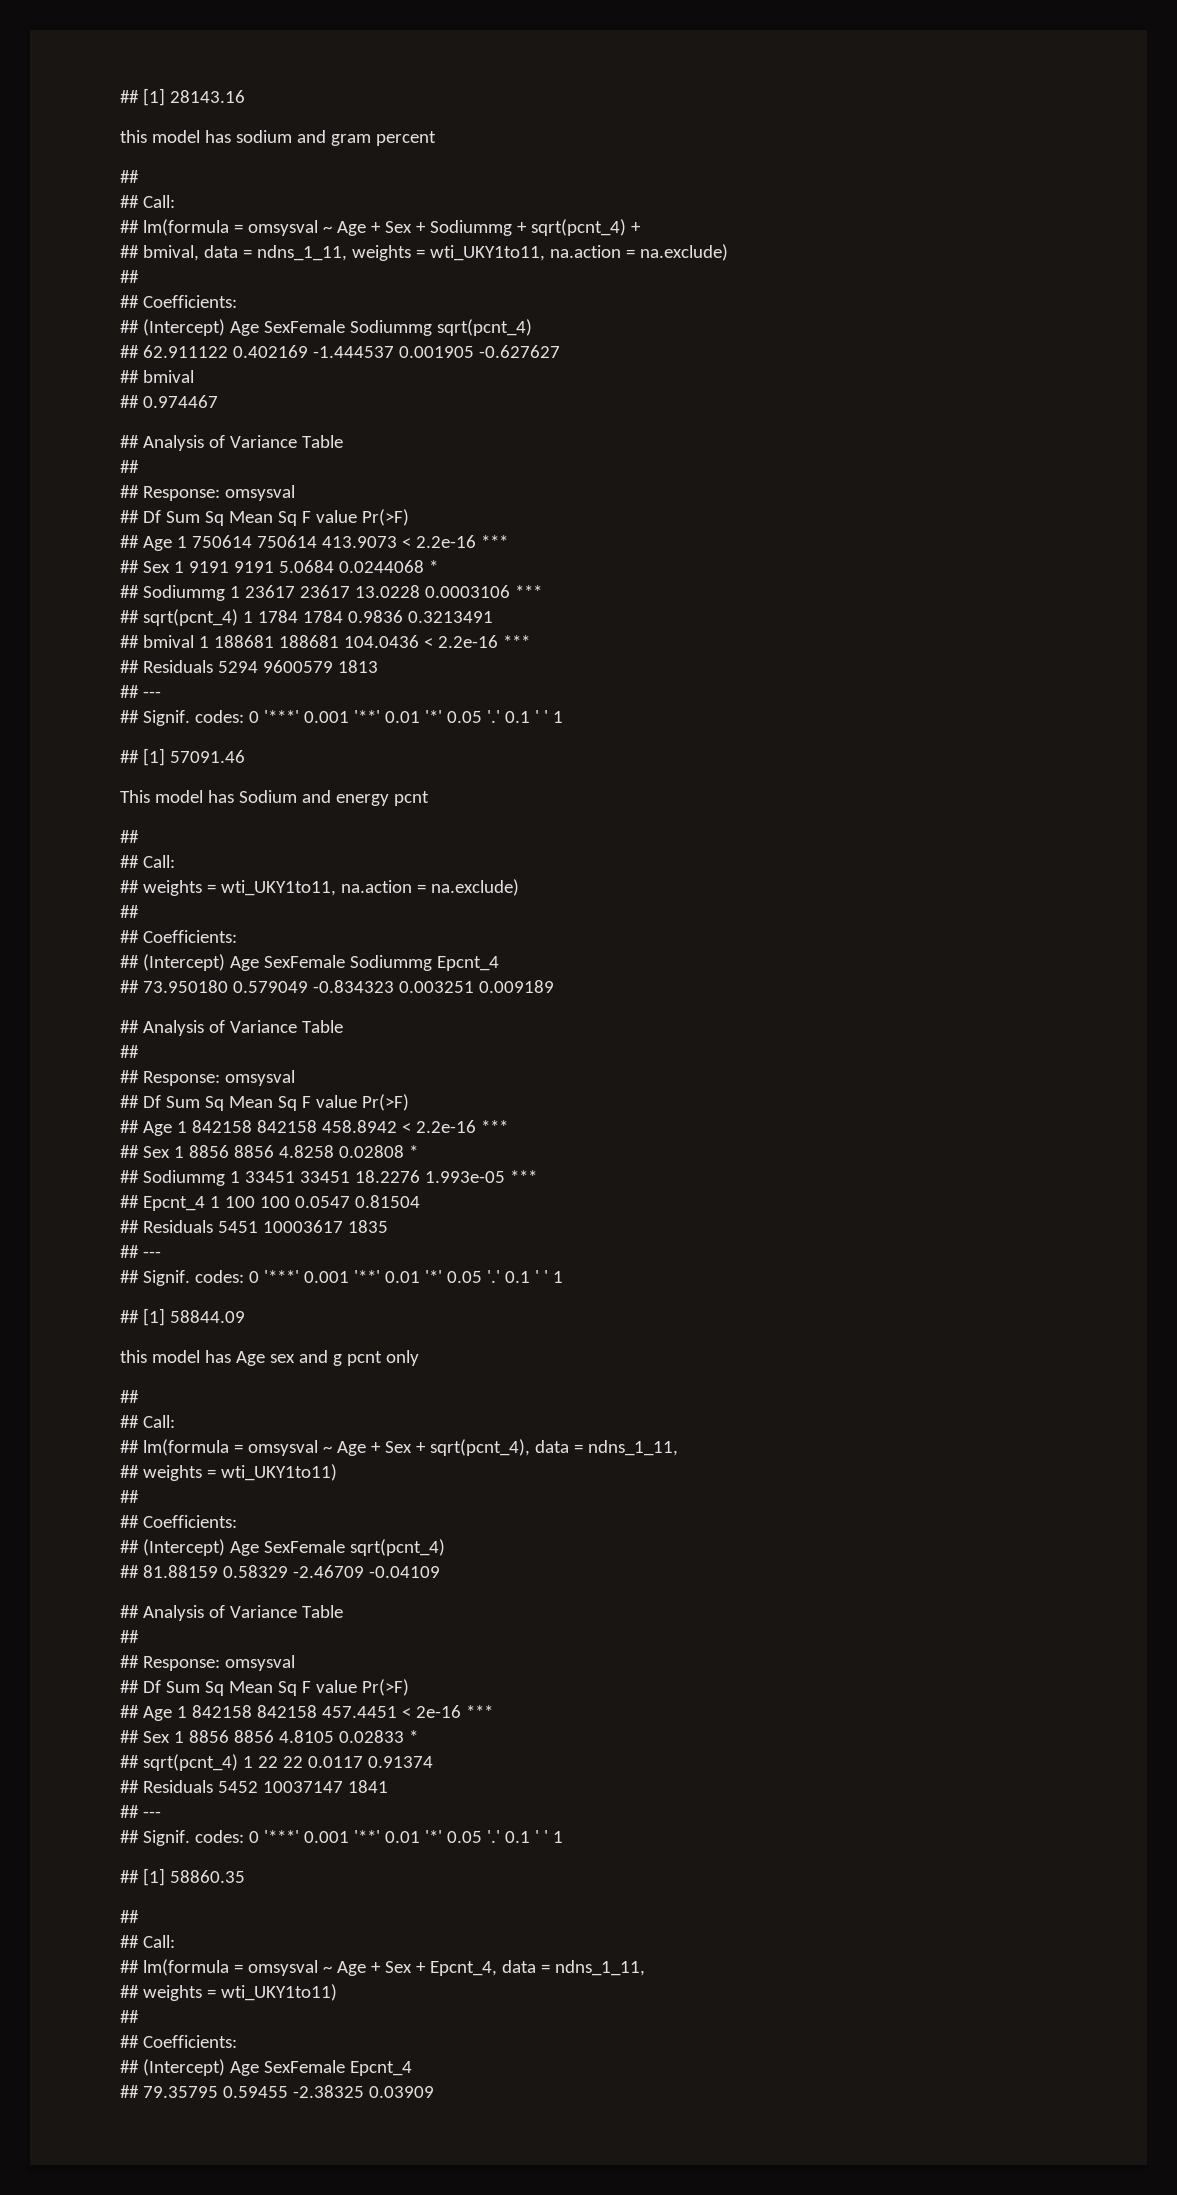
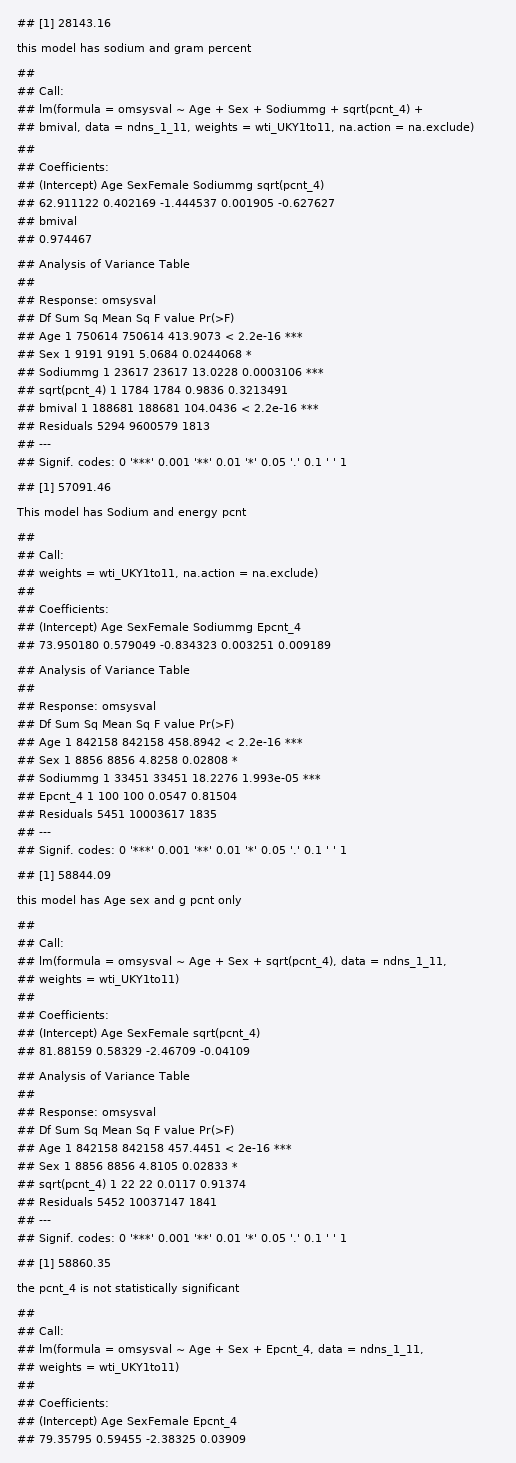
(245, 1876) none -> [17,1283,240,1295] // the pcnt_4 is not statistically significant

